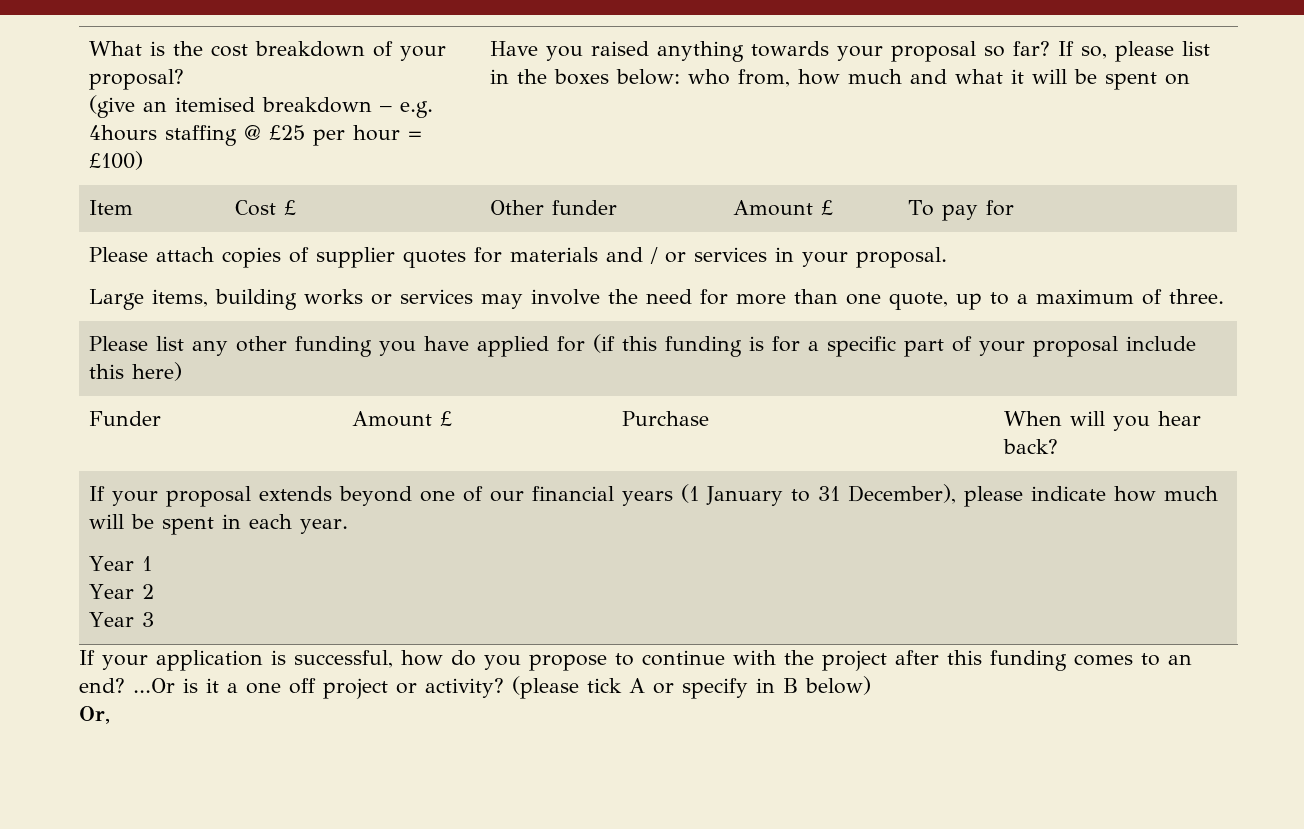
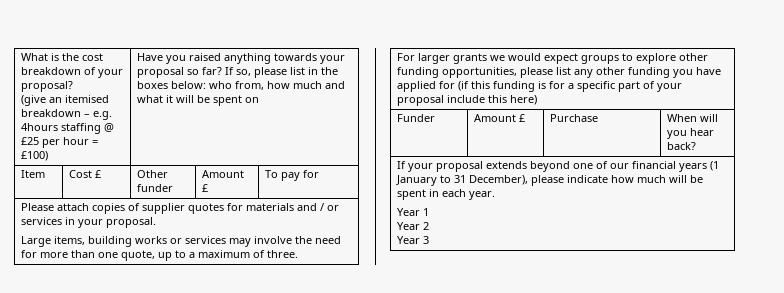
[88,336,148,351] Please -> [396,53,708,64] [396,67,553,78] For larger grants we would expect groups to explore other funding opportunities, please
[79,650,1192,671] [79,676,871,699] [79,706,110,724] // If your application is successful, how do you propose to continue with the project after this funding comes to an end? ...Or is it a one off project or activity? (please tick A or specify in B below) // Or, -> (429, 240) none

